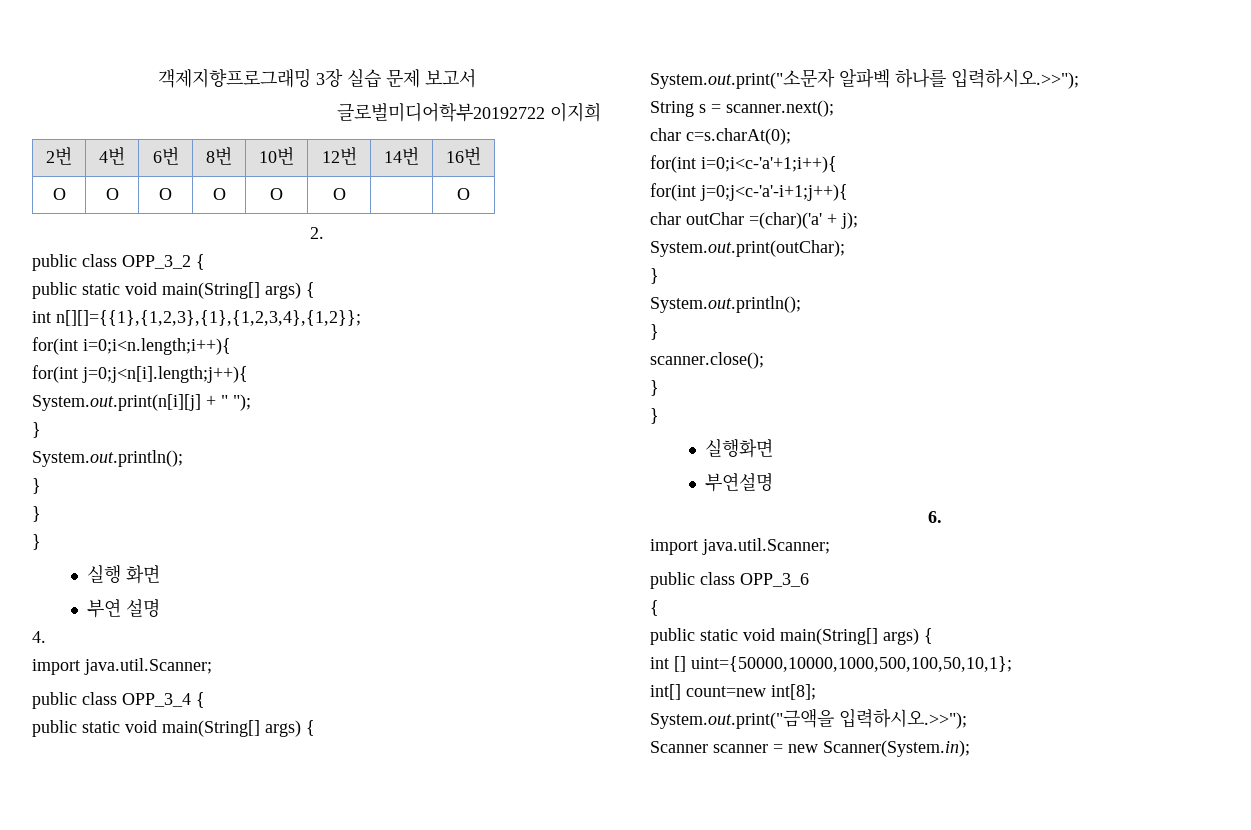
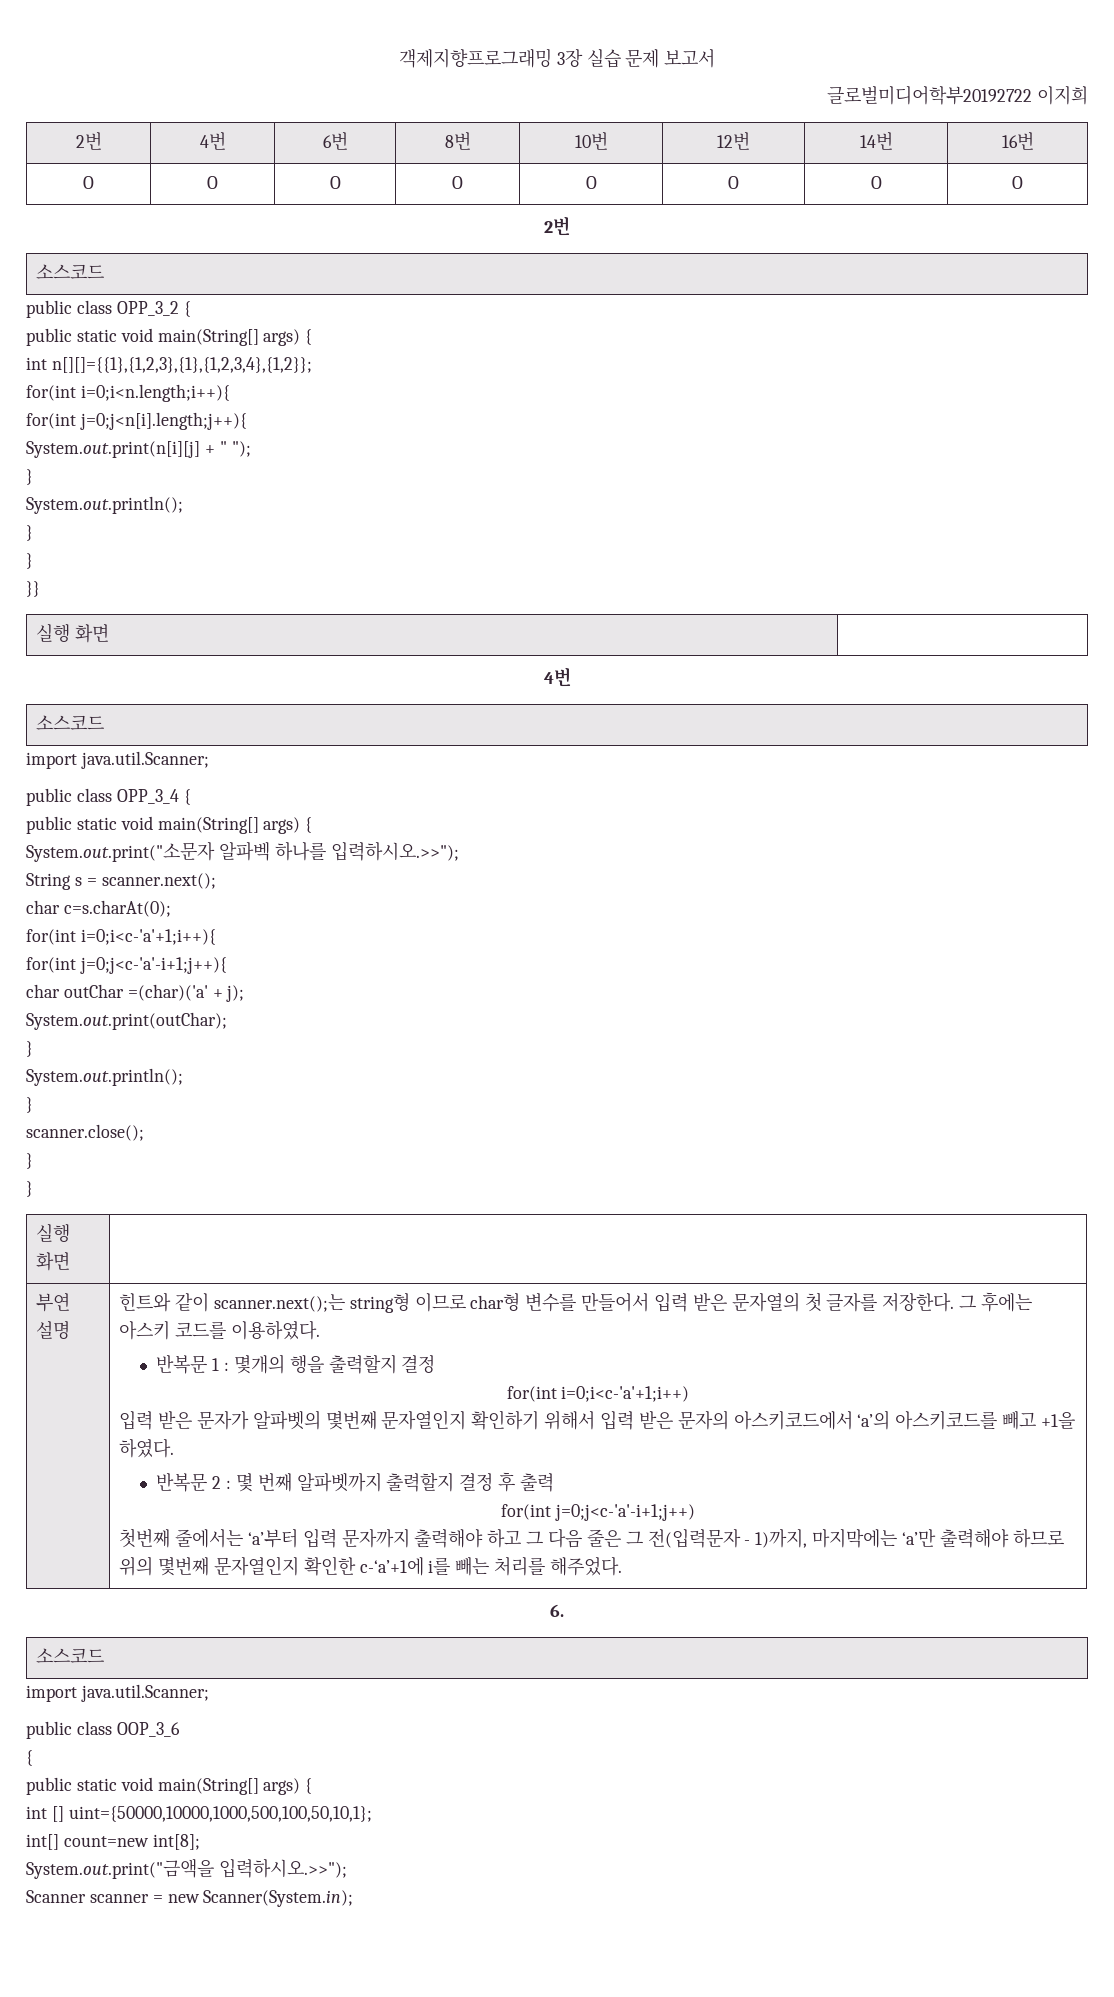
(346, 194) none -> [870,176,882,189] O
[309,227,324,239] 2. -> [544,216,570,236] [36,264,105,279] 2번 // 소스코드
[32,534,41,550] [87,565,161,584] [87,598,161,618] [32,631,46,643] } // 실행 화면 // 부연 설명 // 4. -> [26,581,40,597] [36,624,110,643] [543,667,571,687] [36,715,105,730] }} // 실행 화면 | // 4번 // 소스코드
[705,439,774,458] [705,472,774,492] // 실행화면 // 부연설명 -> [36,1224,71,1242] [36,1252,71,1271] [36,1293,71,1312] [36,1320,71,1339] [119,1292,1033,1313] [119,1320,320,1340] [156,1354,436,1374] [506,1386,690,1402] [119,1410,1076,1430] [119,1438,175,1458] [156,1472,555,1492] [501,1504,695,1521] [119,1528,1064,1548] [119,1556,623,1576] // 실행 화면 | // 부연 설명 | 힌트와 같이 scanner.next();는 string형 이므로 char형 변수를 만들어서 입력 받은 문자열의 첫 글자를 저장한다. 그 후에는 아스키 코드를 이용하였다. // 반복문 1 : 몇개의 행을 출력할지 결정 // for(int i=0;i<c-'a'+1;i++) // 입력 받은 문자가 알파벳의 몇번째 문자열인지 확인하기 위해서 입력 받은 문자의 아스키코드에서 ‘a’의 아스키코드를 빼고 +1을 하였다. // 반복문 2 : 몇 번째 알파벳까지 출력할지 결정 후 출력 // for(int j=0;j<c-'a'-i+1;j++) // 첫번째 줄에서는 ‘a’부터 입력 문자까지 출력해야 하고 그 다음 줄은 그 전(입력문자 - 1)까지, 마지막에는 ‘a’만 출력해야 하므로 위의 몇번째 문자열인지 확인한 c-‘a’+1에 i를 빼는 처리를 해주었다.
[650,538,830,555] [650,572,809,589] // import java.util.Scanner; // public class OPP_3_6 -> [36,1648,105,1663] [26,1684,209,1702] [26,1721,180,1739] // 소스코드 // import java.util.Scanner; // public class OOP_3_6

